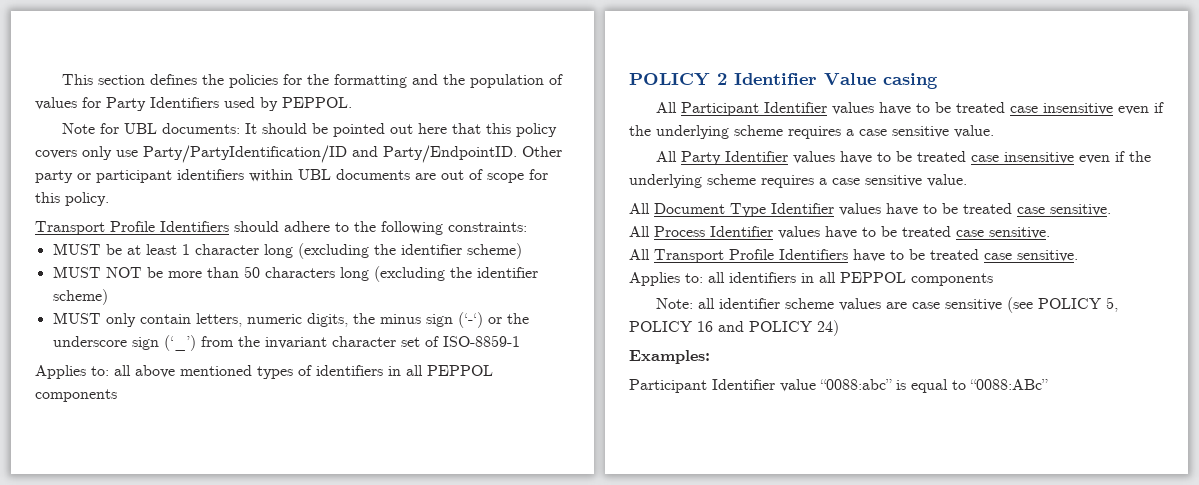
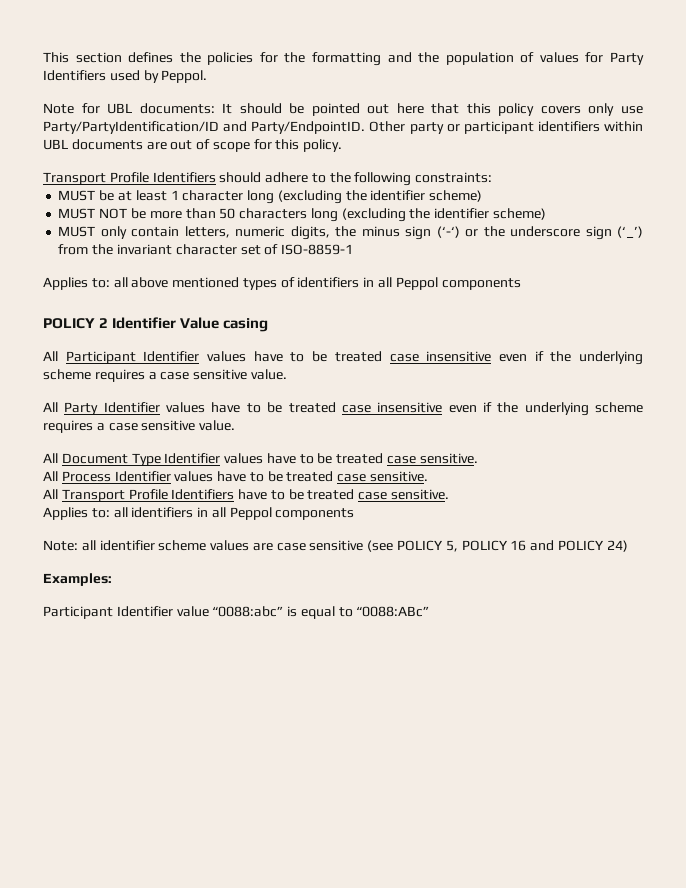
[282,97,352,108] PEPPOL. -> [161,70,208,83] Peppol.
[427,365,493,376] PEPPOL -> [395,277,438,290] Peppol
[840,272,906,283] PEPPOL -> [229,507,272,520] Peppol

